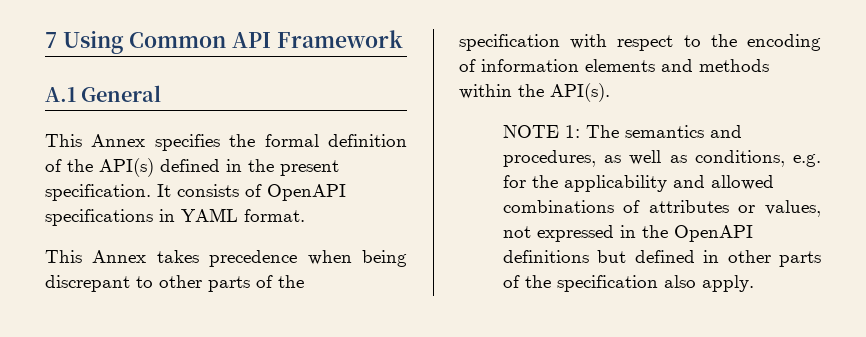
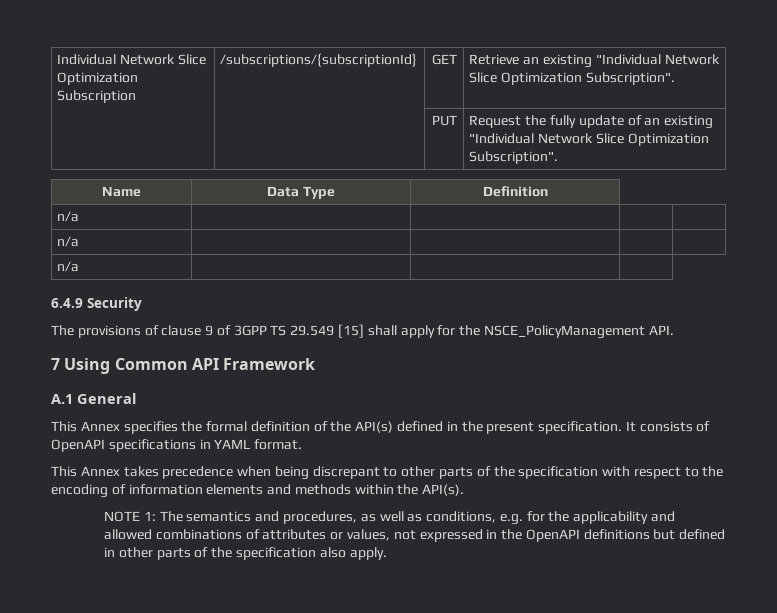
(45, 40) none -> [57,54,207,65] [57,72,139,85] [57,90,137,103] [220,53,418,67] [431,54,457,65] [469,54,720,68] [469,72,676,85] [431,115,457,126] [469,115,714,129] [469,133,709,146] [469,151,559,164] [102,186,141,197] [267,186,335,199] [482,186,548,197] [57,211,80,222] [57,236,80,247] [57,261,80,272] [51,297,142,311] [51,324,674,339] Individual Network Slice Optimization Subscription | /subscriptions/{subscriptionId} | GET | Retrieve an existing "Individual Network Slice Optimization Subscription". // | | PUT | Request the fully update of an existing "Individual Network Slice Optimization Subscription". // Name | Data Type | Definition // n/a | | | | // n/a | | | | // n/a | | | // 6.4.9 Security // The provisions of clause 9 of 3GPP TS 29.549 [15] shall apply for the NSCE_PolicyManagement API. //

